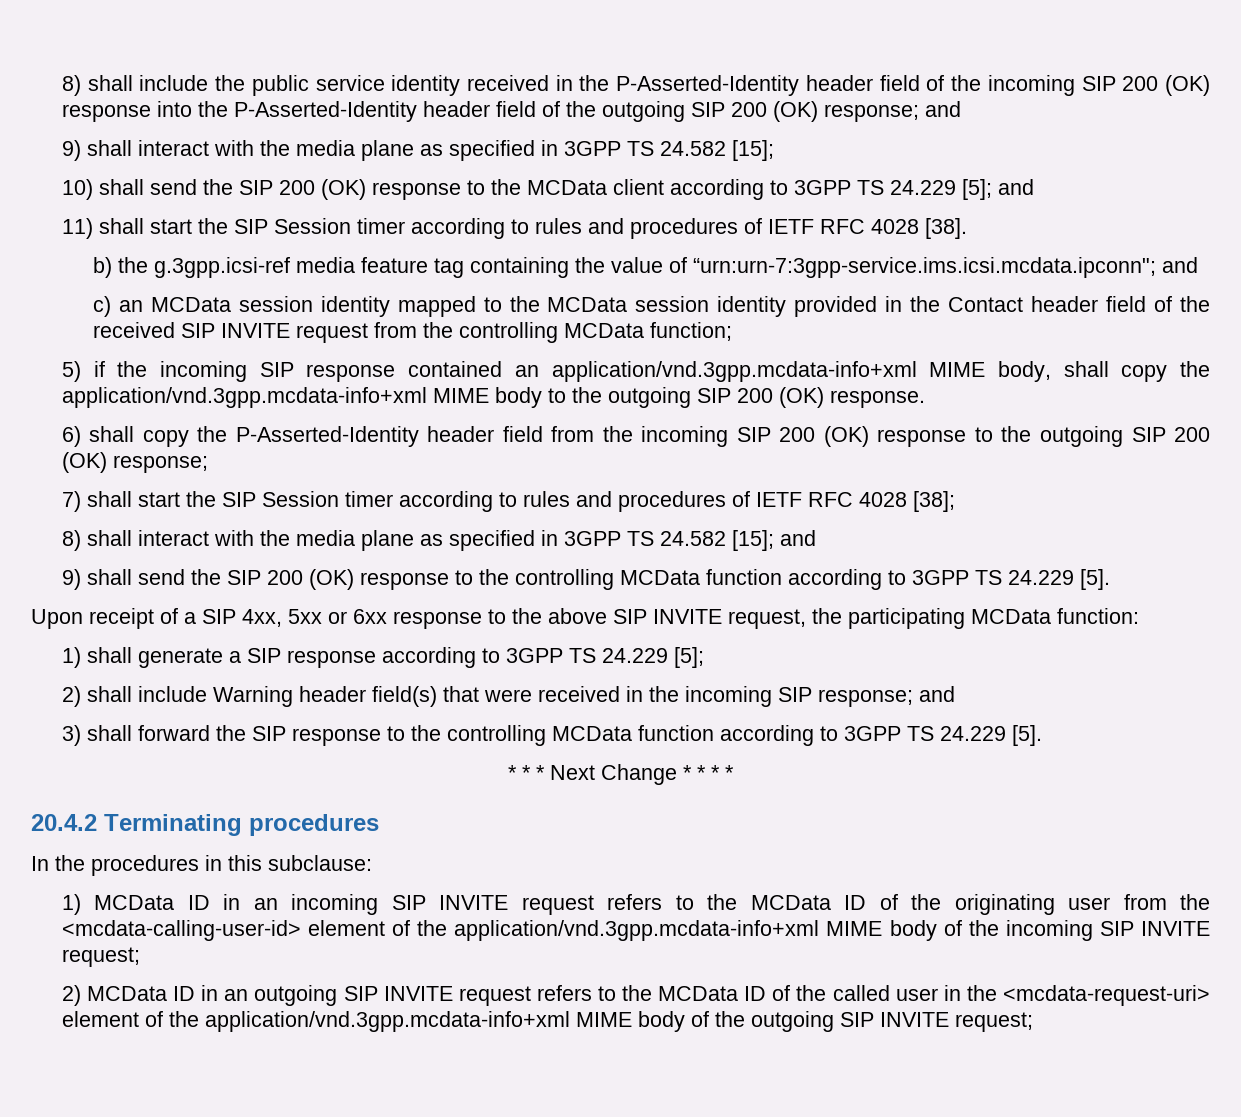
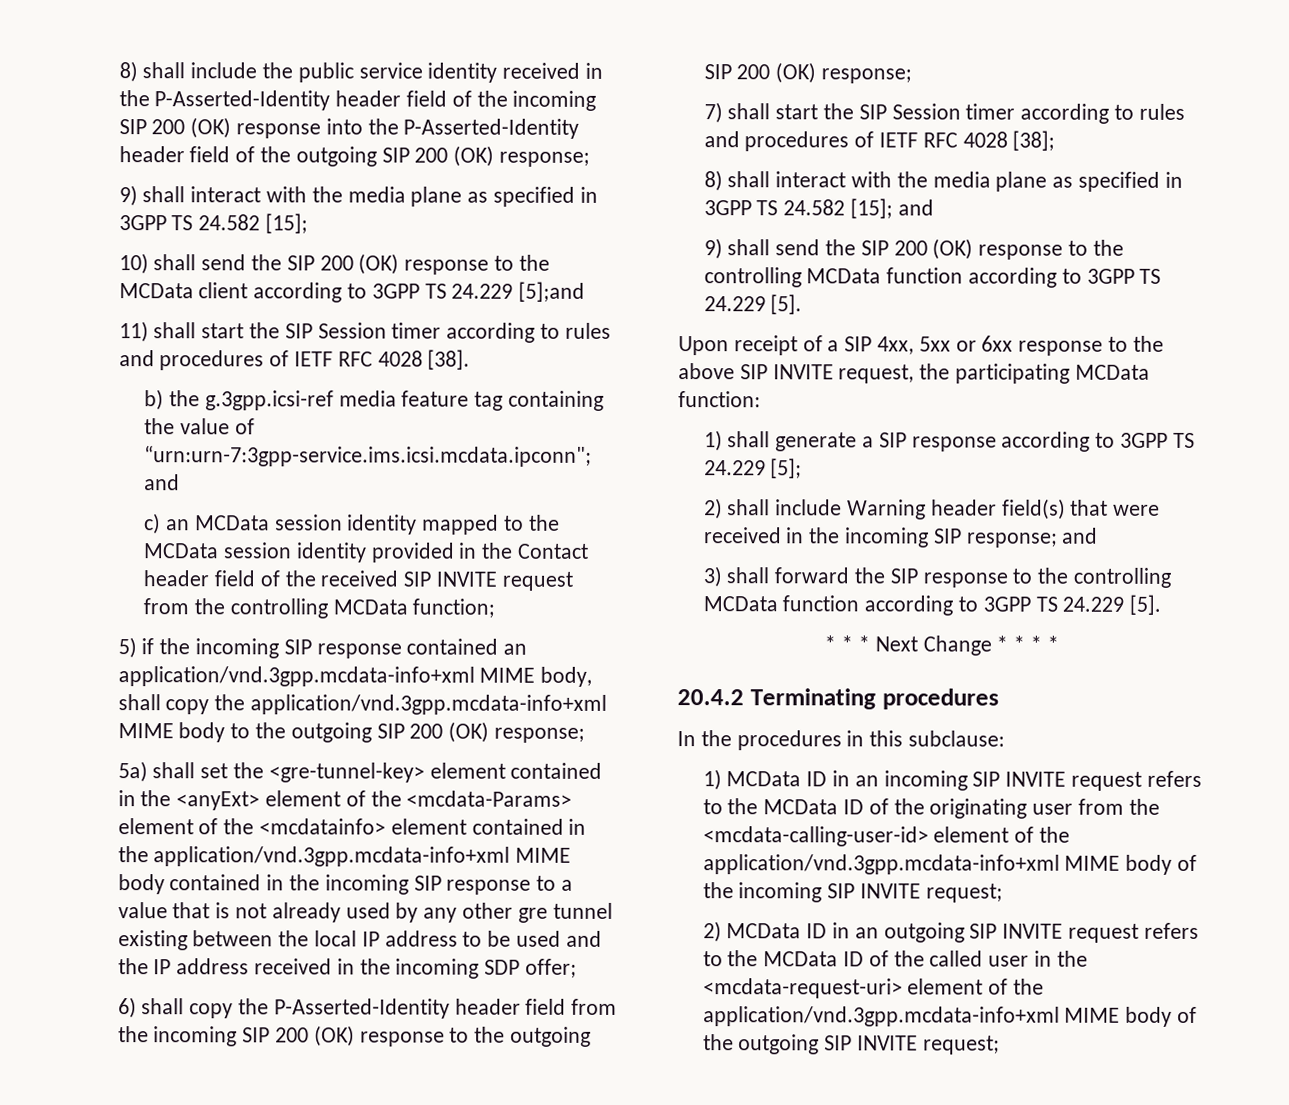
[924,101,961,117] and -> (591, 159) none
[961,179,1034,200] [5]; and -> [518,281,586,302] [5];and
[829,390,925,408] response. -> [494,727,586,743] [117,761,603,783] [117,790,573,811] [117,818,587,835] [117,846,572,867] [117,874,574,895] [117,902,613,923] [117,930,602,951] [117,958,578,979] response; // 5a) shall set the <gre-tunnel-key> element contained in the <anyExt> element of the <mcdata-Params> element of the <mcdatainfo> element contained in the application/vnd.3gpp.mcdata-info+xml MIME body contained in the incoming SIP response to a value that is not already used by any other gre tunnel existing between the local IP address to be used and the IP address received in the incoming SDP offer;

